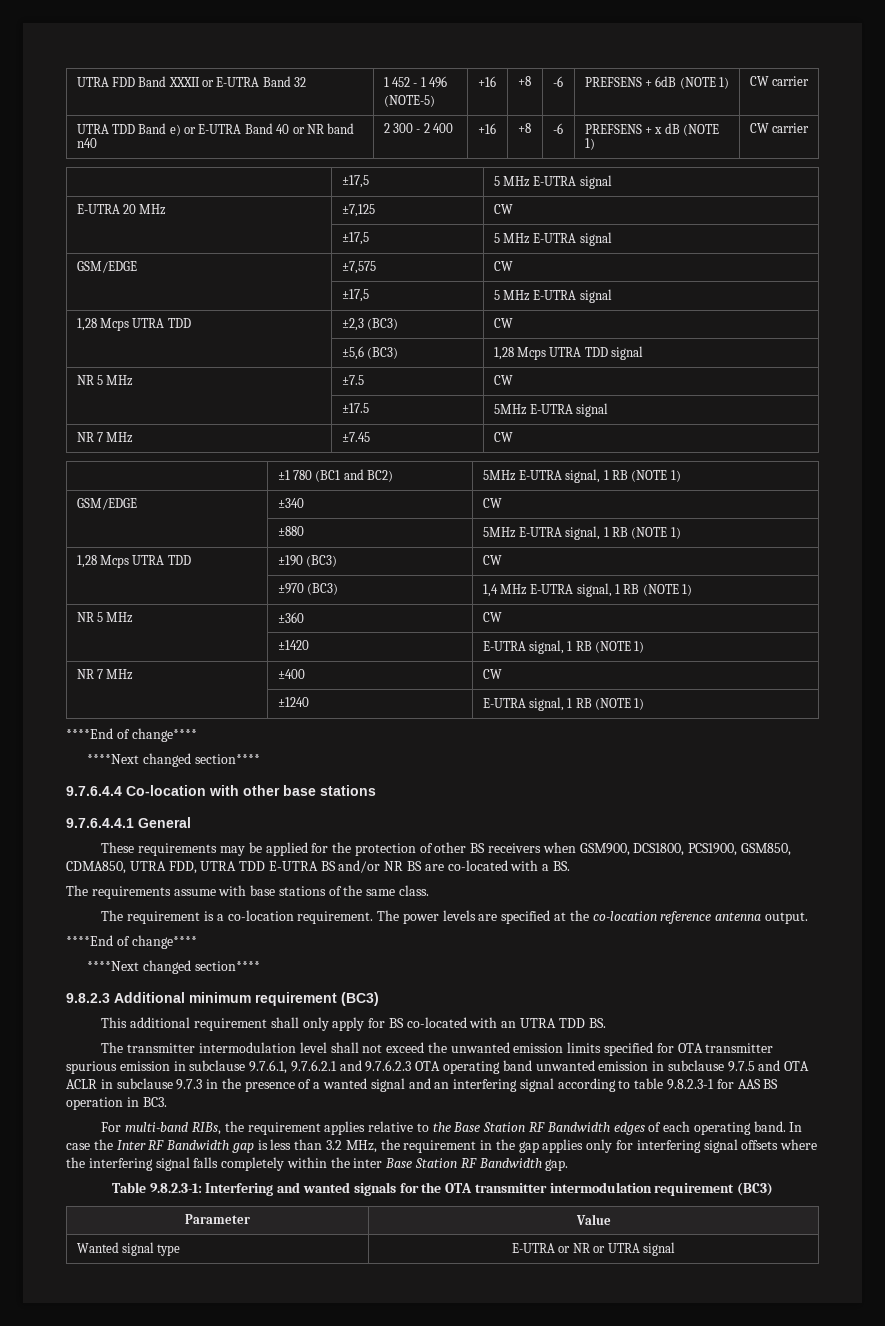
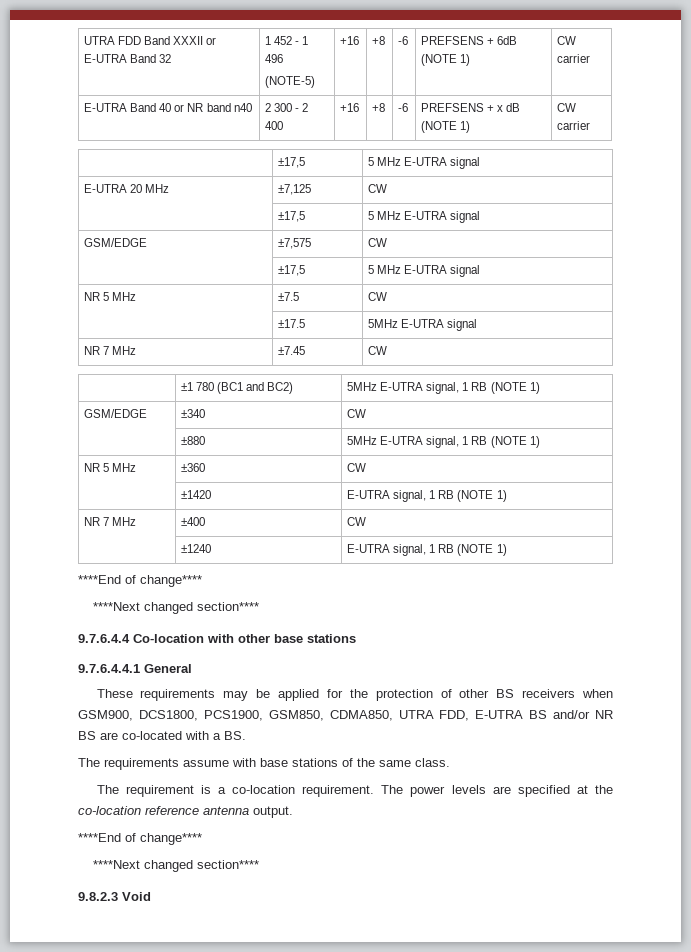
[76,123,197,136] UTRA TDD Band e) or -> (591, 58) none
[76,318,191,331] [341,318,398,331] [493,318,513,328] [341,346,398,360] [493,346,644,360] // 1,28 Mcps UTRA TDD | ±2,3 (BC3) | CW // | ±5,6 (BC3) | 1,28 Mcps UTRA TDD signal -> (481, 271) none
[76,555,191,568] [277,555,337,567] [482,555,502,565] [277,583,338,595] [482,583,693,597] // 1,28 Mcps UTRA TDD | ±190 (BC3) | CW // | ±970 (BC3) | 1,4 MHz E-UTRA signal, 1 RB (NOTE 1) -> (540, 442) none
[200,861,266,871] UTRA TDD -> (470, 715) none
[114,992,379,1006] [101,1017,606,1031] [101,1042,774,1056] [66,1060,810,1074] [66,1078,779,1092] [66,1097,167,1110] [101,1121,803,1135] [66,1139,818,1153] [66,1157,569,1171] [111,1182,774,1196] [185,1214,250,1224] [575,1214,611,1225] [76,1242,181,1256] [512,1242,675,1256] Additional minimum requirement (BC3) // This additional requirement shall only apply for BS co-located with an UTRA TDD BS. // The transmitter intermodulation level shall not exceed the unwanted emission limits specified for OTA transmitter spurious emission in subclause 9.7.6.1, 9.7.6.2.1 and 9.7.6.2.3 OTA operating band unwanted emission in subclause 9.7.5 and OTA ACLR in subclause 9.7.3 in the presence of a wanted signal and an interfering signal according to table 9.8.2.3-1 for AAS BS operation in BC3. // For multi-band RIBs, the requirement applies relative to the Base Station RF Bandwidth edges of each operating band. In case the Inter RF Bandwidth gap is less than 3.2 MHz, the requirement in the gap applies only for interfering signal offsets where the interfering signal falls completely within the inter Base Station RF Bandwidth gap. // Table 9.8.2.3-1: Interfering and wanted signals for the OTA transmitter intermodulation requirement (BC3) // Parameter | Value // Wanted signal type | E-UTRA or NR or UTRA signal -> [122,892,151,901] Void

